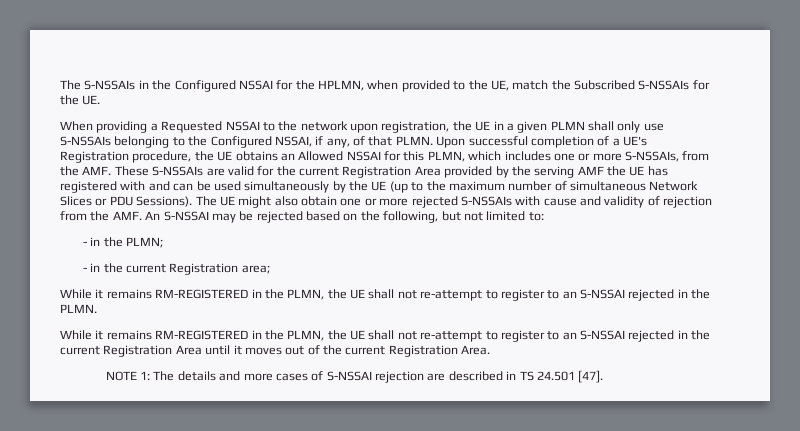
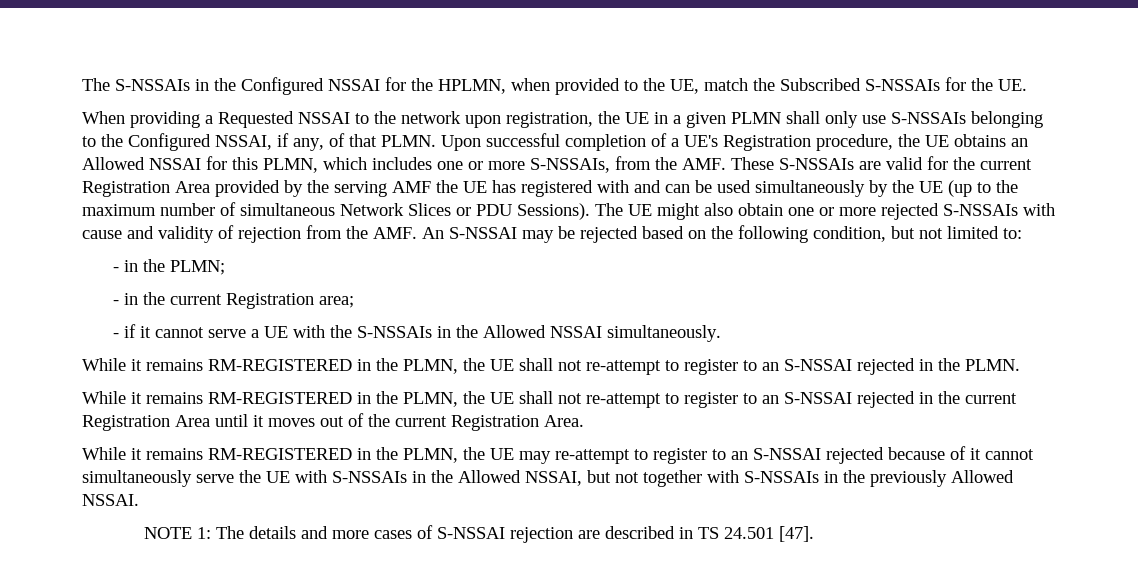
[383,211,439,223] following, -> [738,225,886,243] following condition,
(270, 269) none -> [112,324,721,342] // - if it cannot serve a UE with the S-NSSAIs in the Allowed NSSAI simultaneously.
(491, 350) none -> [82,446,1034,464] [82,470,1014,487] [82,494,139,506] // While it remains RM-REGISTERED in the PLMN, the UE may re-attempt to register to an S-NSSAI rejected because of it cannot simultaneously serve the UE with S-NSSAIs in the Allowed NSSAI, but not together with S-NSSAIs in the previously Allowed NSSAI.

